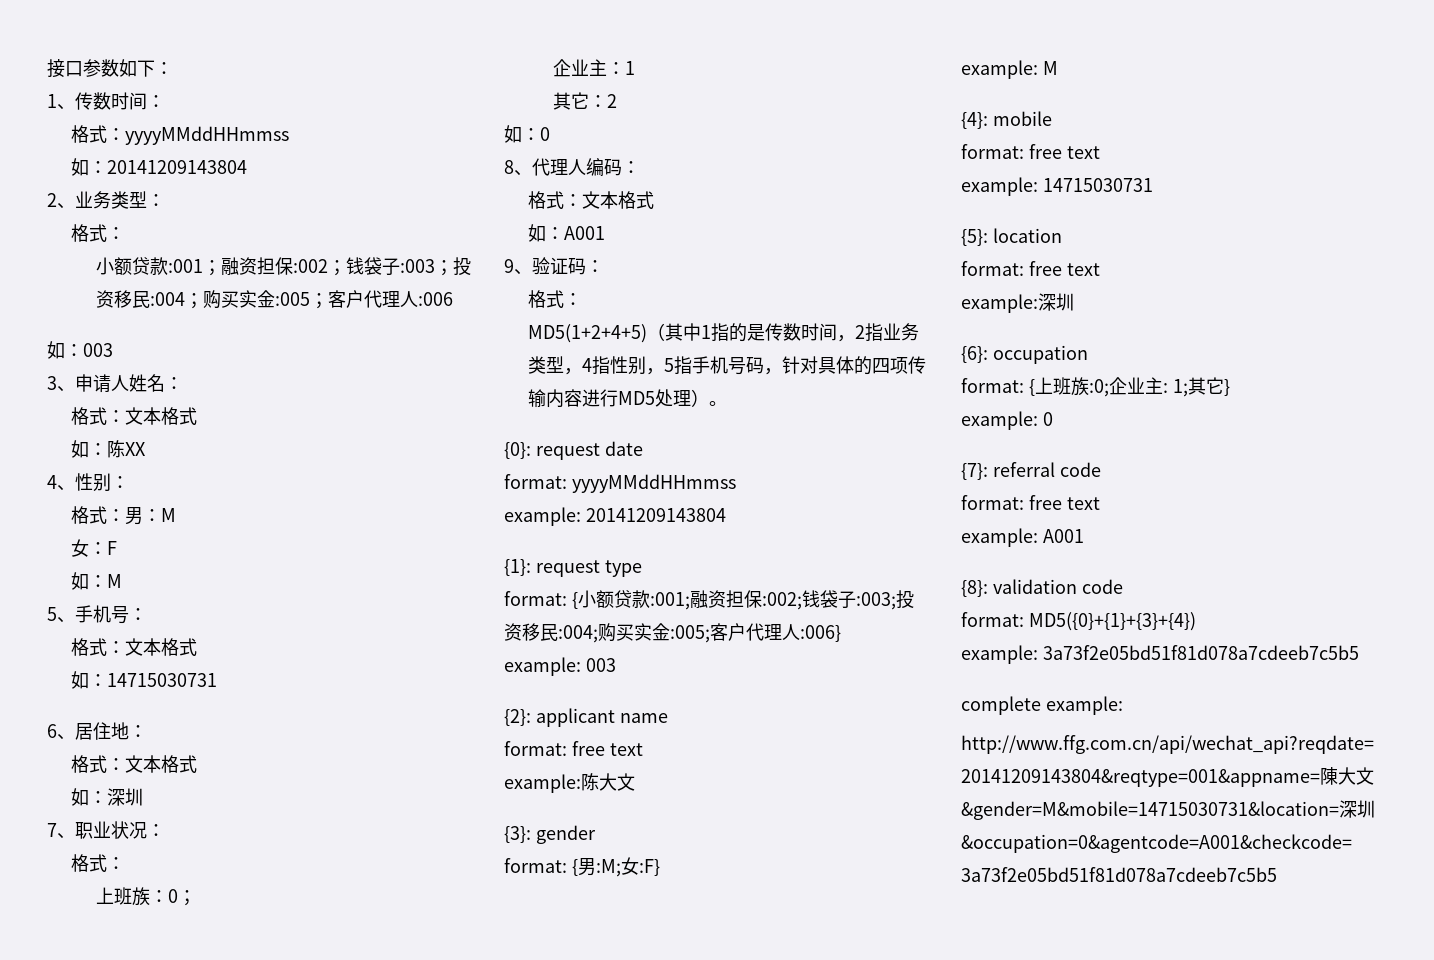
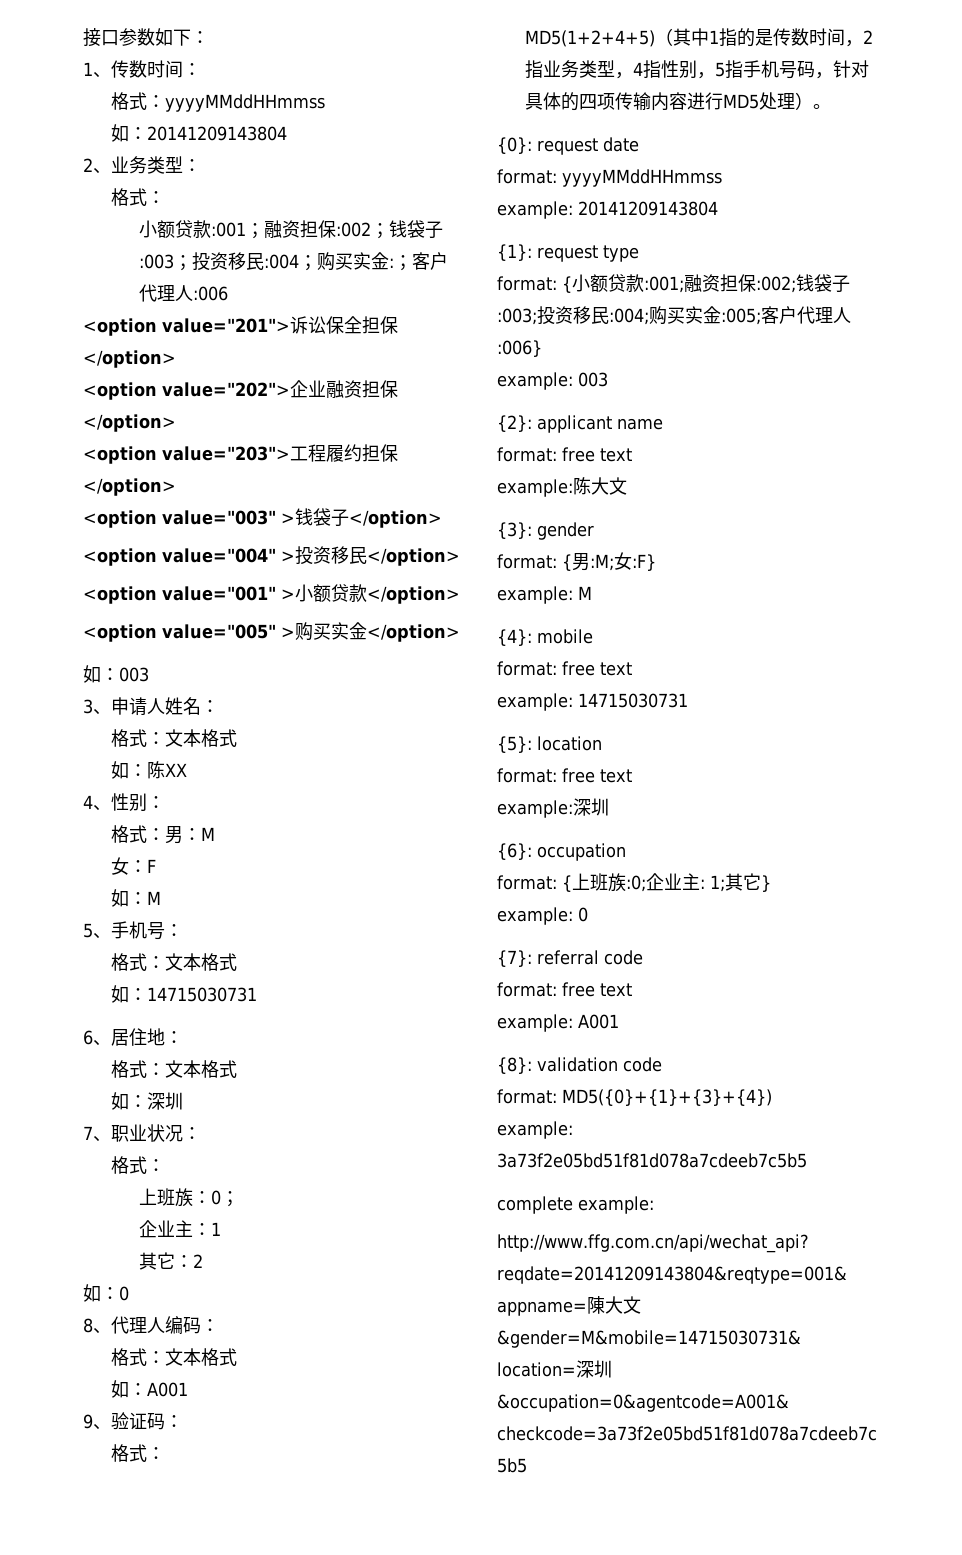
[274,292,310,306] :005 -> [389,258,395,268] :
(453, 299) none -> [83,316,398,336] [83,350,176,368] [83,380,398,400] [83,414,176,432] [83,444,398,464] [83,478,176,496] [83,508,442,528] [83,546,460,566] [83,584,460,604] [83,622,460,642] // <option value="201">诉讼保全担保</option> // <option value="202">企业融资担保</option> // <option value="203">工程履约担保</option> // <option value="003" >钱袋子</option> // <option value="004" >投资移民</option> // <option value="001" >小额贷款</option> // <option value="005" >购买实金</option>

